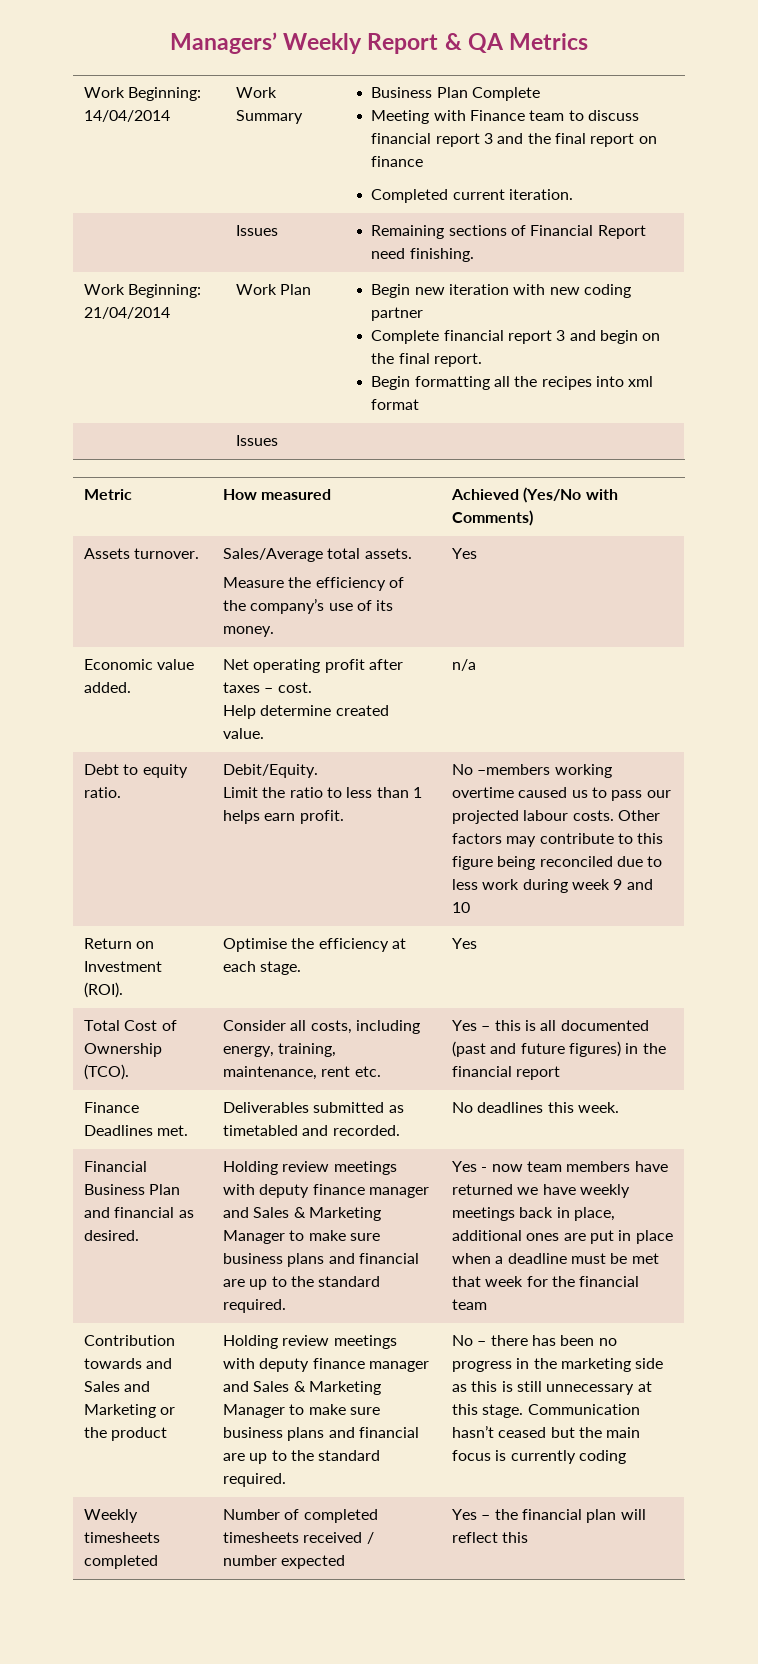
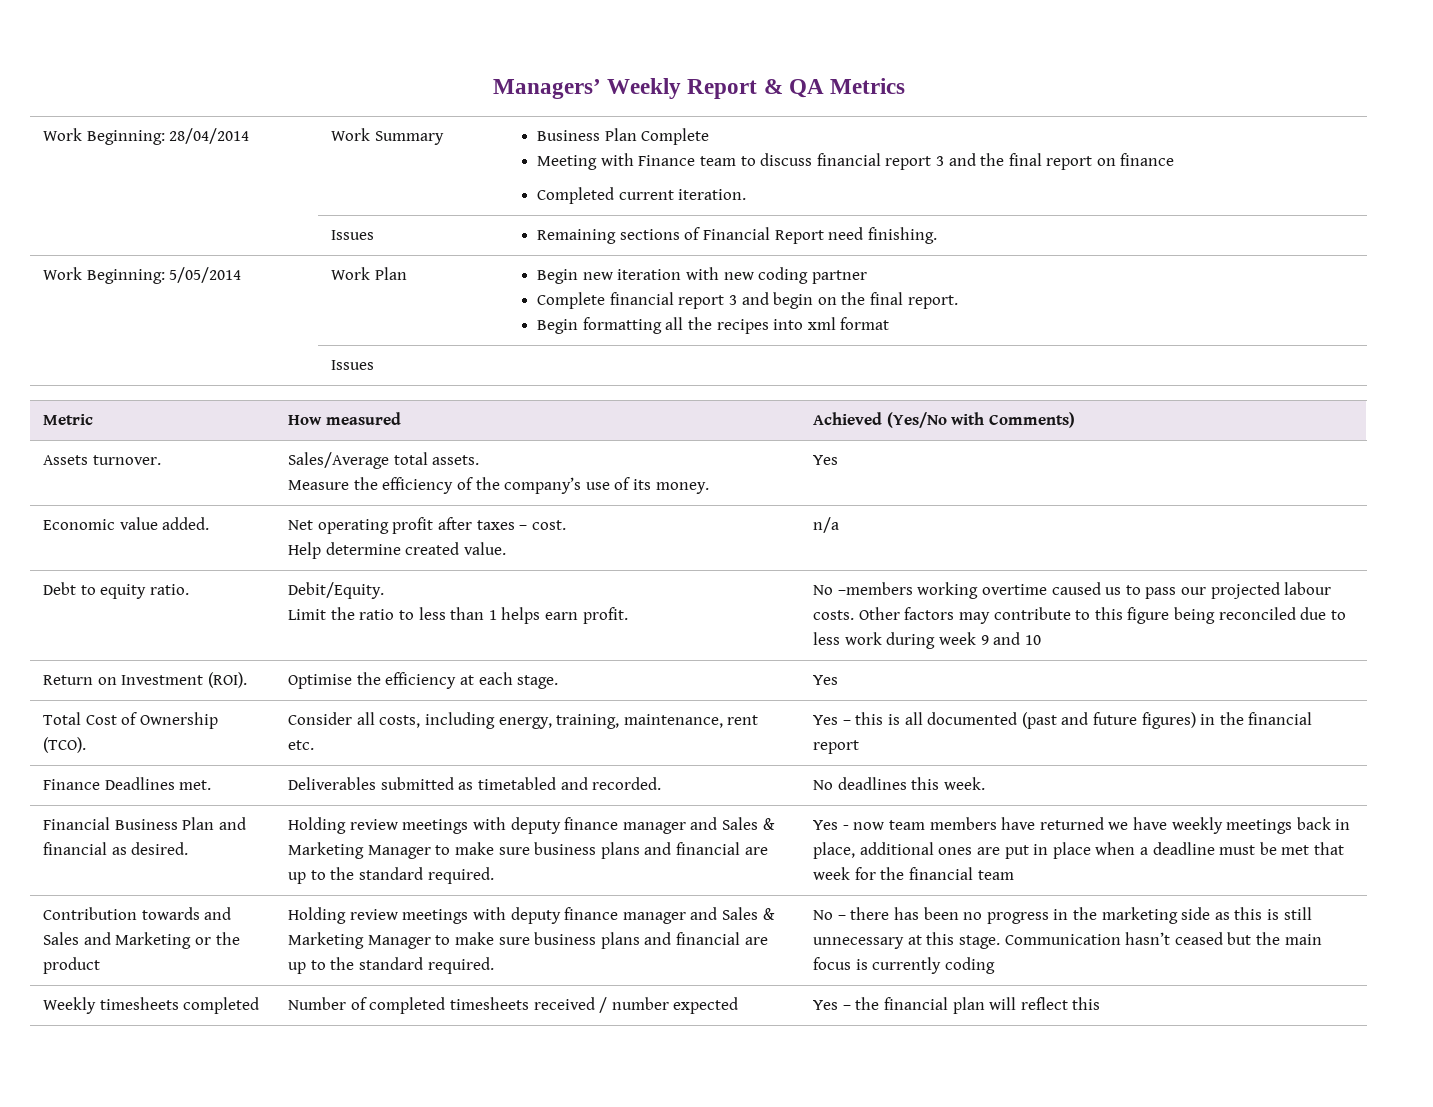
[83,110,170,122] 14/04/2014 -> [169,128,250,144] 28/04/2014
[83,307,170,319] 21/04/2014 -> [169,267,242,283] 5/05/2014

